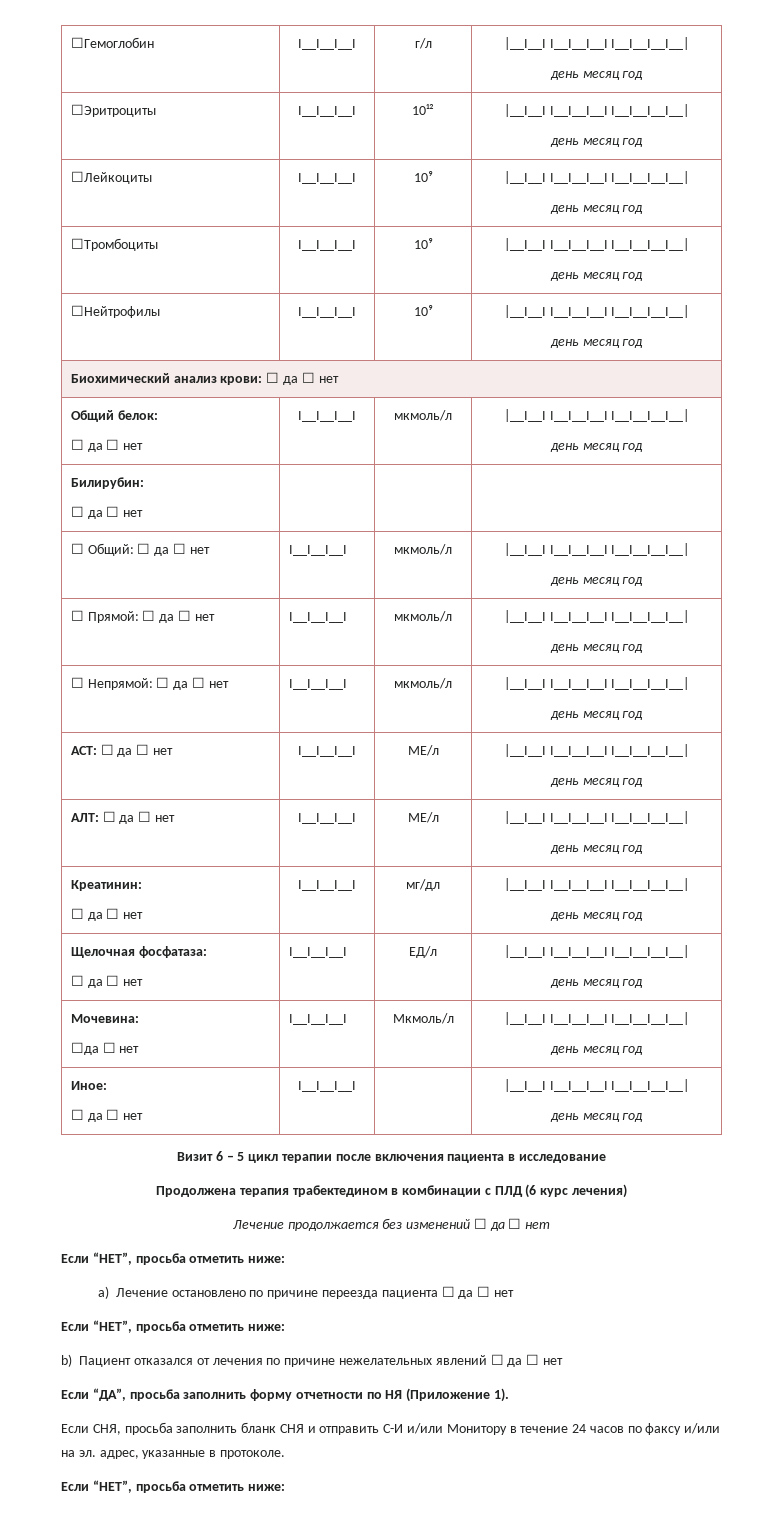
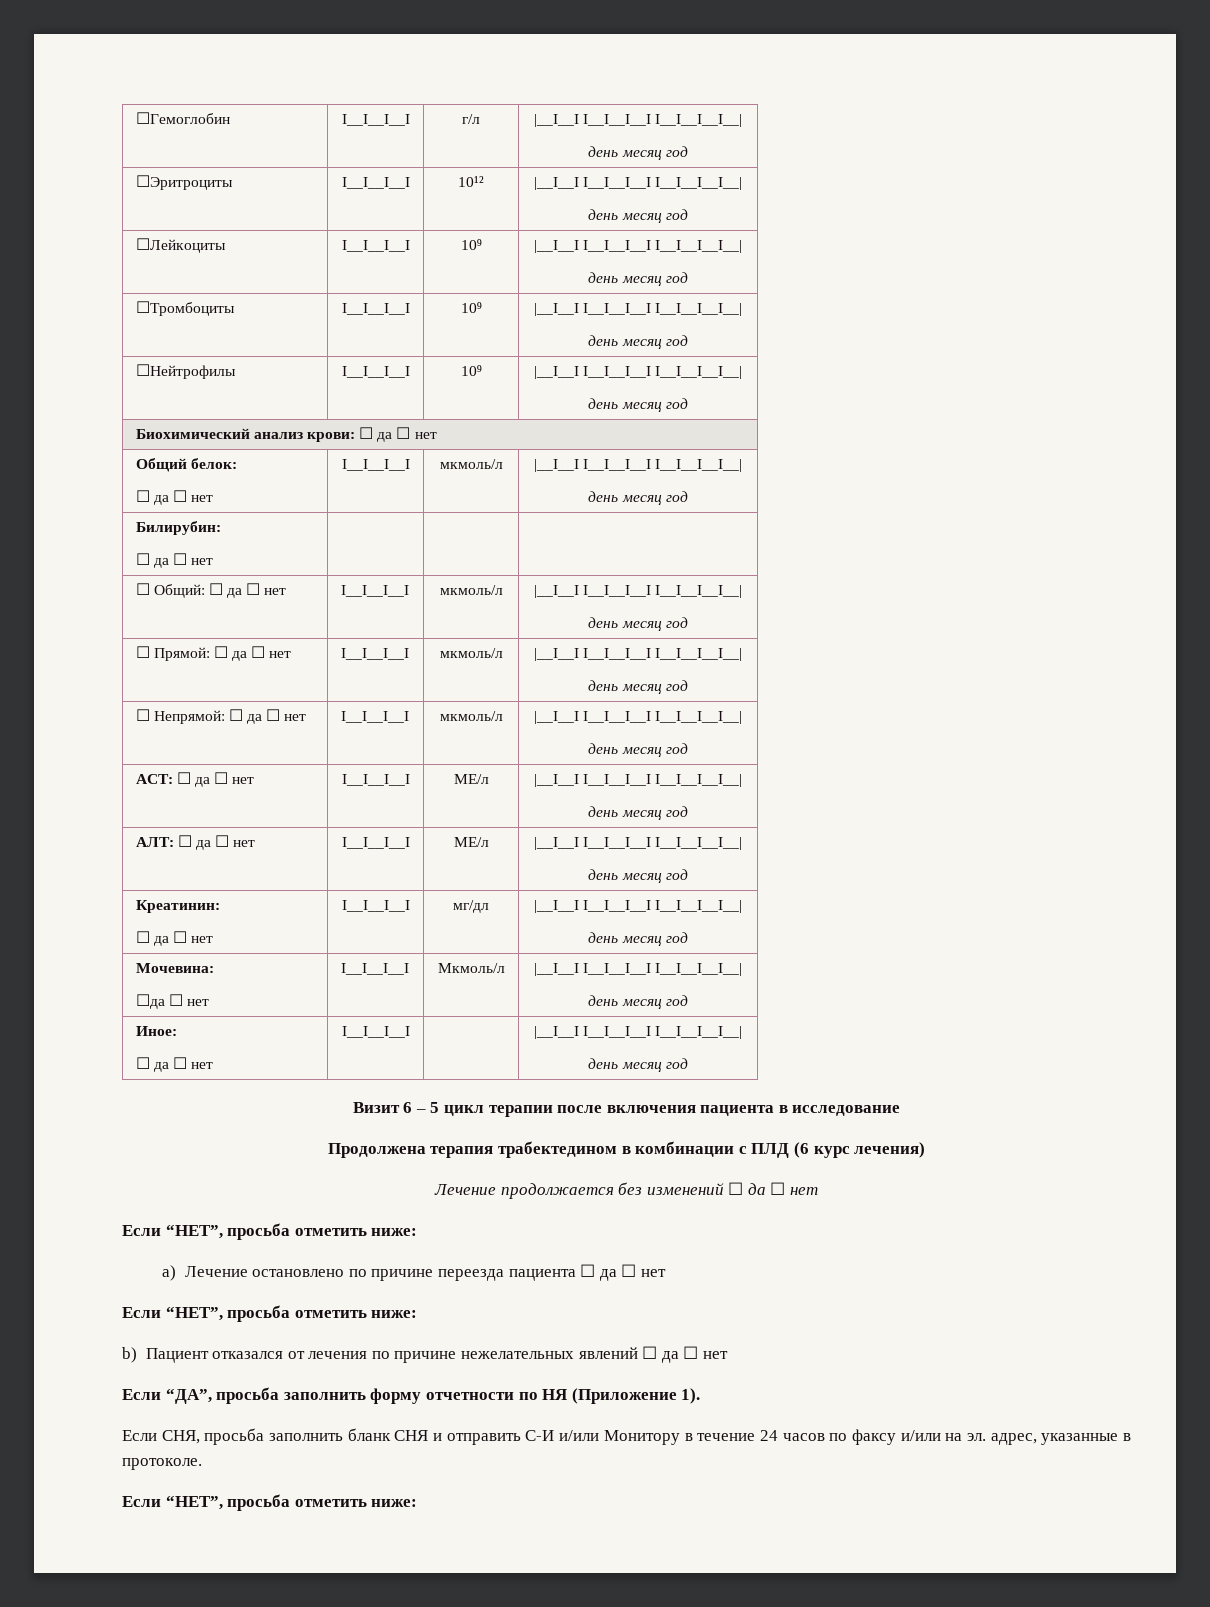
[70,946,207,958] [70,975,144,988] [288,947,347,958] [409,946,437,958] [503,945,690,958] [549,979,644,988] // Щелочная фосфатаза: // ☐ да ☐ нет | I__I__I__I | ЕД/л | |__I__I I__I__I__I I__I__I__I__| // день месяц год -> (688, 937) none

